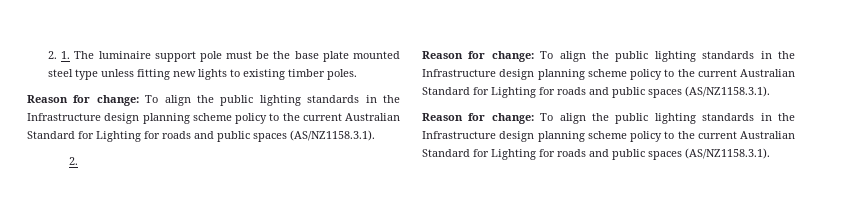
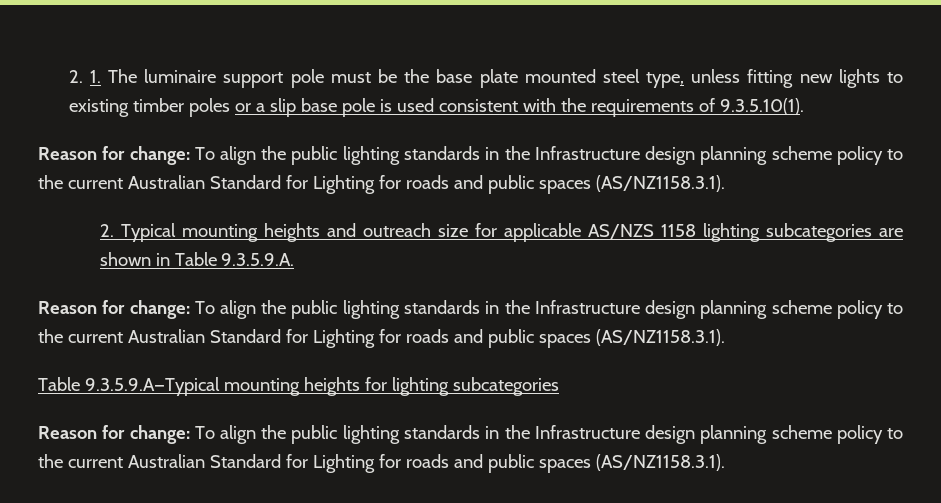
[74,69,98,80] type -> [646,72,685,88] type,
[326,69,357,80] poles. -> [188,98,804,117] poles or a slip base pole is used consistent with the requirements of 9.3.5.10(1).
(78, 161) none -> [120,223,903,242] [99,252,295,266] Typical mounting heights and outreach size for applicable AS/NZS 1158 lighting subcategories are shown in Table 9.3.5.9.A.
(770, 91) none -> [38,377,559,396] // Table 9.3.5.9.A—Typical mounting heights for lighting subcategories

